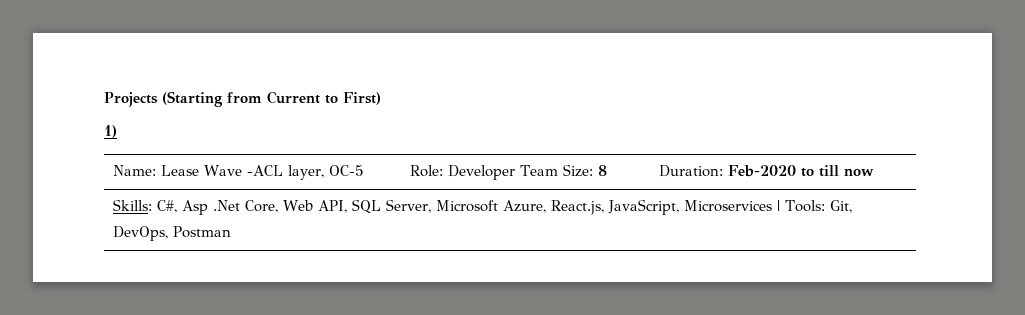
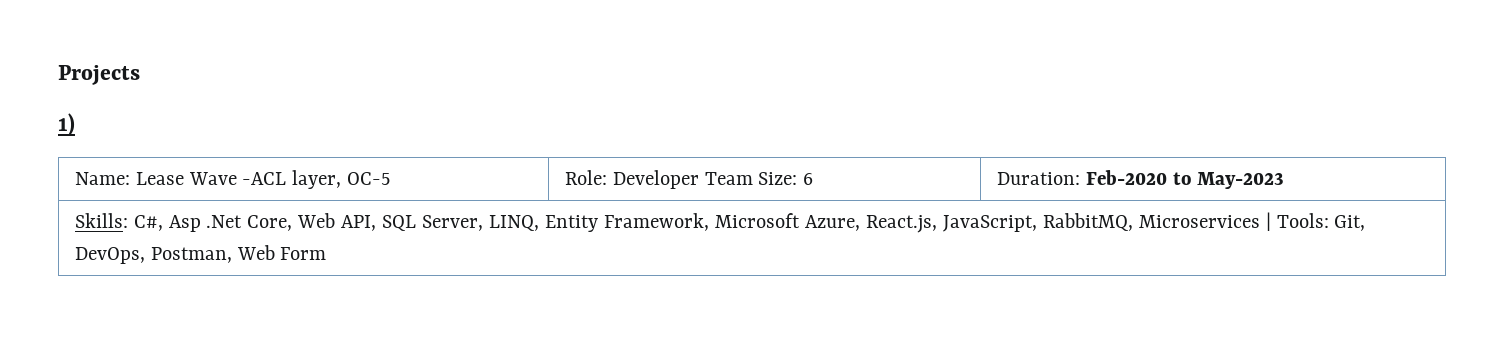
[162,91,381,107] (Starting from Current to First) -> (140, 75) none
[598,165,608,176] 8 -> [803,173,814,185] 6
[819,165,875,177] till now -> [1197,172,1285,189] May-2023
(432, 206) none -> [489,213,710,232] LINQ, Entity Framework,
(680, 207) none -> [1042,213,1133,231] RabbitMQ,
[173,226,232,238] Postman -> [150,245,327,263] Postman, Web Form

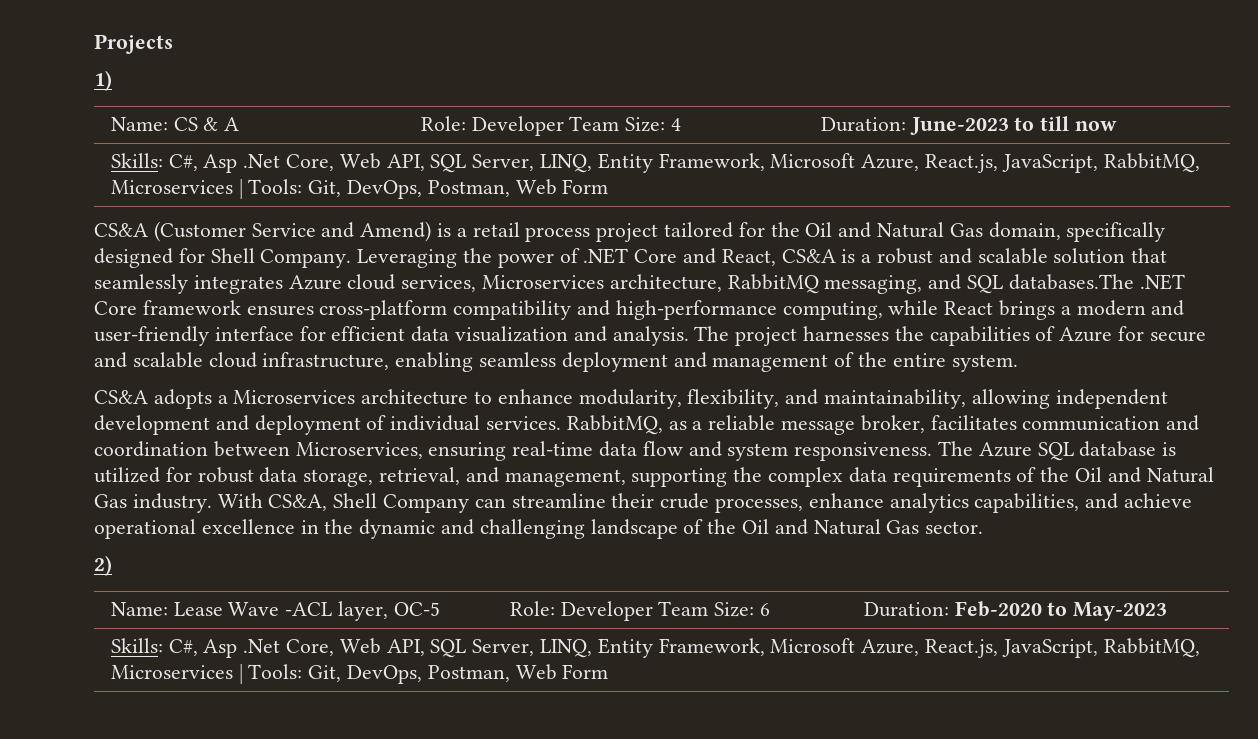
(75, 124) none -> [110,117,240,131] [420,116,681,136] [820,116,1117,135] [110,153,1200,173] [110,179,609,199] [94,221,1166,242] [94,248,1168,268] [94,274,1185,294] [94,300,1185,320] [94,326,1206,346] [94,352,1018,372] [94,389,1168,409] [94,415,1200,435] [94,441,1177,461] [94,467,1214,487] [94,493,1193,513] [94,519,984,539] [94,555,112,576] // Name: CS & A | Role: Developer Team Size: 4 | Duration: June-2023 to till now // Skills: C#, Asp .Net Core, Web API, SQL Server, LINQ, Entity Framework, Microsoft Azure, React.js, JavaScript, RabbitMQ, Microservices | Tools: Git, DevOps, Postman, Web Form // CS&A (Customer Service and Amend) is a retail process project tailored for the Oil and Natural Gas domain, specifically designed for Shell Company. Leveraging the power of .NET Core and React, CS&A is a robust and scalable solution that seamlessly integrates Azure cloud services, Microservices architecture, RabbitMQ messaging, and SQL databases.The .NET Core framework ensures cross-platform compatibility and high-performance computing, while React brings a modern and user-friendly interface for efficient data visualization and analysis. The project harnesses the capabilities of Azure for secure and scalable cloud infrastructure, enabling seamless deployment and management of the entire system. // CS&A adopts a Microservices architecture to enhance modularity, flexibility, and maintainability, allowing independent development and deployment of individual services. RabbitMQ, as a reliable message broker, facilitates communication and coordination between Microservices, ensuring real-time data flow and system responsiveness. The Azure SQL database is utilized for robust data storage, retrieval, and management, supporting the complex data requirements of the Oil and Natural Gas industry. With CS&A, Shell Company can streamline their crude processes, enhance analytics capabilities, and achieve operational excellence in the dynamic and challenging landscape of the Oil and Natural Gas sector. // 2)

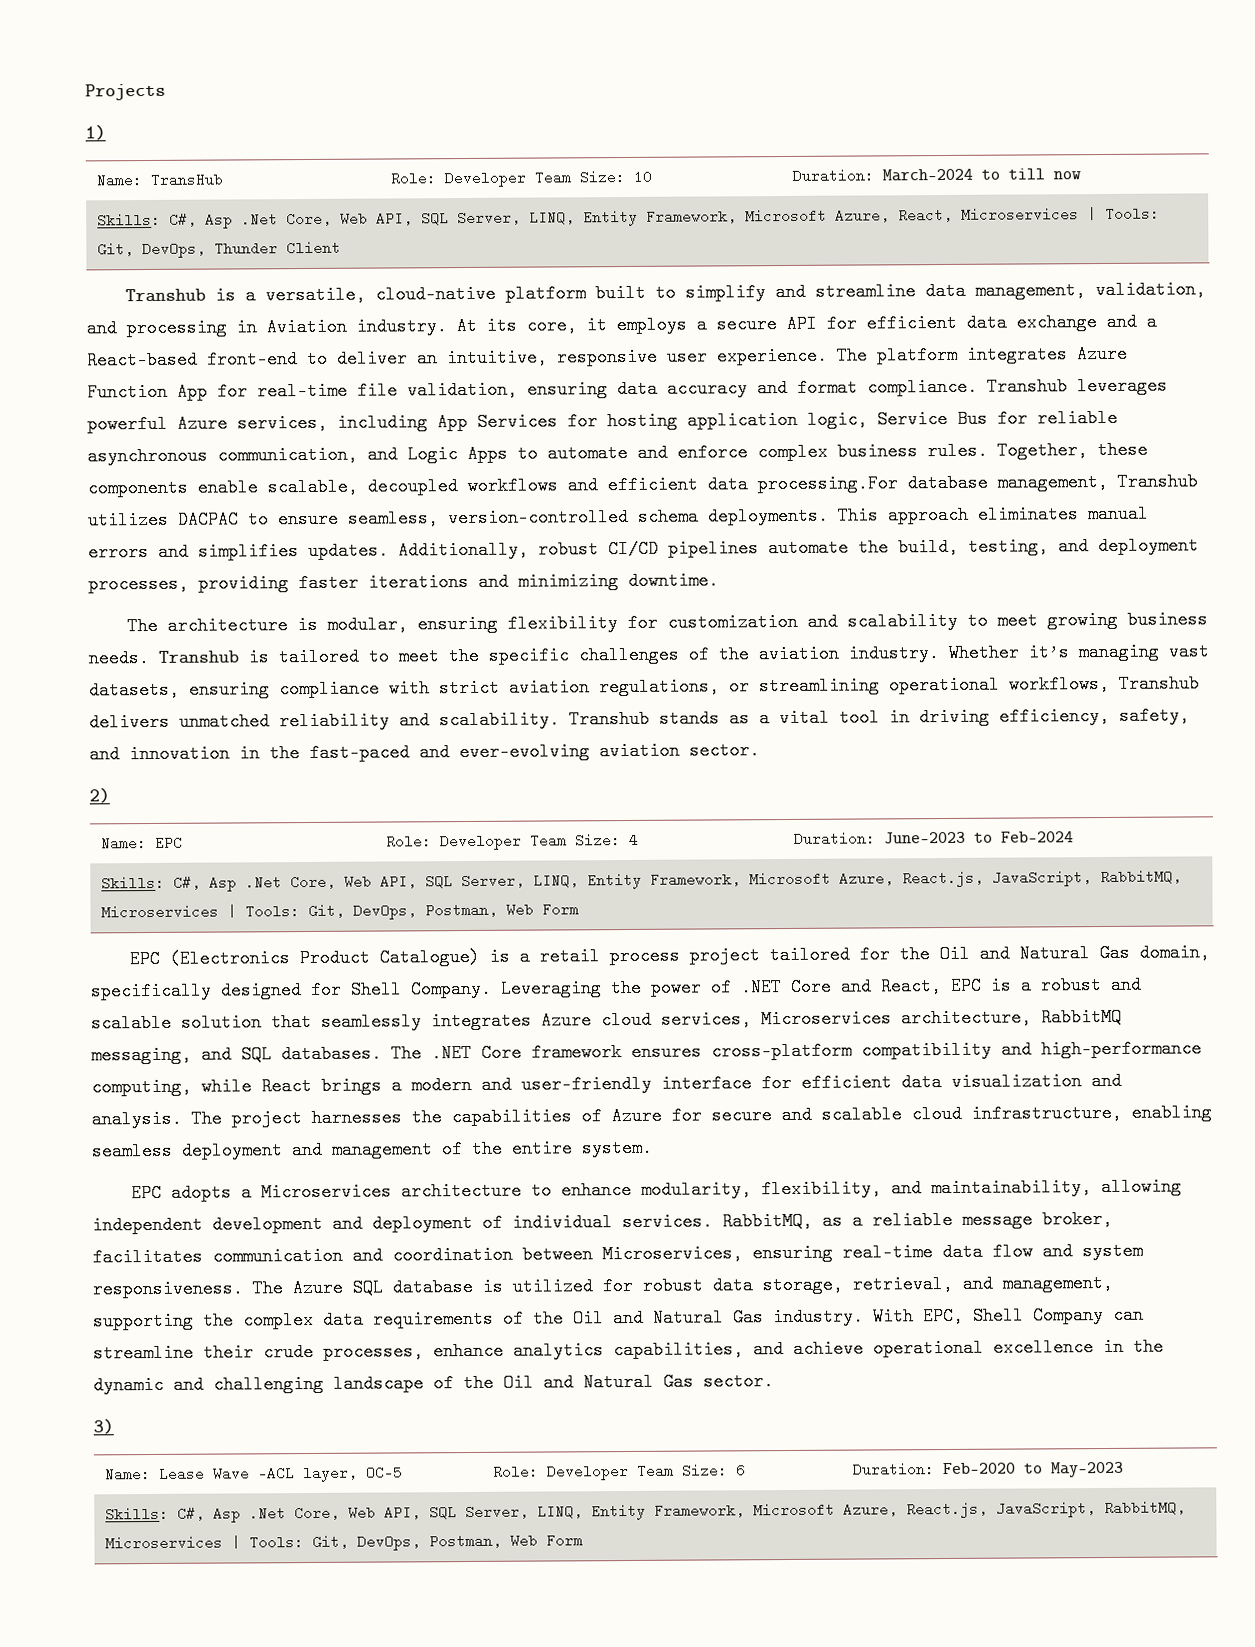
[173,117,240,131] CS & A -> [149,172,223,187] [389,169,652,188] [791,168,1081,183] [96,206,1160,229] [96,240,341,259] [125,280,1207,305] [86,312,1157,338] [87,344,1128,370] [87,376,1168,402] [87,408,1118,434] [87,440,1148,466] [87,472,1198,498] [88,504,1149,530] [88,536,1199,562] [88,571,719,594] [127,610,1209,636] [88,642,1209,668] [89,674,1200,700] [89,706,1190,732] [89,741,760,764] [89,787,110,804] [100,835,183,851] TransHub | Role: Developer Team Size: 10 | Duration: March-2024 to till now // Skills: C#, Asp .Net Core, Web API, SQL Server, LINQ, Entity Framework, Microsoft Azure, React, Microservices | Tools: Git, DevOps, Thunder Client // Transhub is a versatile, cloud-native platform built to simplify and streamline data management, validation, and processing in Aviation industry. At its core, it employs a secure API for efficient data exchange and a React-based front-end to deliver an intuitive, responsive user experience. The platform integrates Azure Function App for real-time file validation, ensuring data accuracy and format compliance. Transhub leverages powerful Azure services, including App Services for hosting application logic, Service Bus for reliable asynchronous communication, and Logic Apps to automate and enforce complex business rules. Together, these components enable scalable, decoupled workflows and efficient data processing.For database management, Transhub utilizes DACPAC to ensure seamless, version-controlled schema deployments. This approach eliminates manual errors and simplifies updates. Additionally, robust CI/CD pipelines automate the build, testing, and deployment processes, providing faster iterations and minimizing downtime. // The architecture is modular, ensuring flexibility for customization and scalability to meet growing business needs. Transhub is tailored to meet the specific challenges of the aviation industry. Whether it’s managing vast datasets, ensuring compliance with strict aviation regulations, or streamlining operational workflows, Transhub delivers unmatched reliability and scalability. Transhub stands as a vital tool in driving efficiency, safety, and innovation in the fast-paced and ever-evolving aviation sector. // 2) // Name: EPC
[1040,116,1117,131] till now -> [1000,831,1074,843] Feb-2024
[94,221,432,242] CS&A (Customer Service and Amend) -> [129,947,481,969] EPC (Electronics Product Catalogue)
[781,249,836,263] CS&A -> [950,976,982,995] EPC
[1008,274,1134,290] databases.The -> [281,1044,422,1064] databases. The
[94,390,148,404] CS&A -> [131,1183,163,1203] EPC
[268,494,328,511] CS&A, -> [923,1306,964,1326] EPC,
[94,555,112,576] 2) -> [93,1418,114,1435] 3)

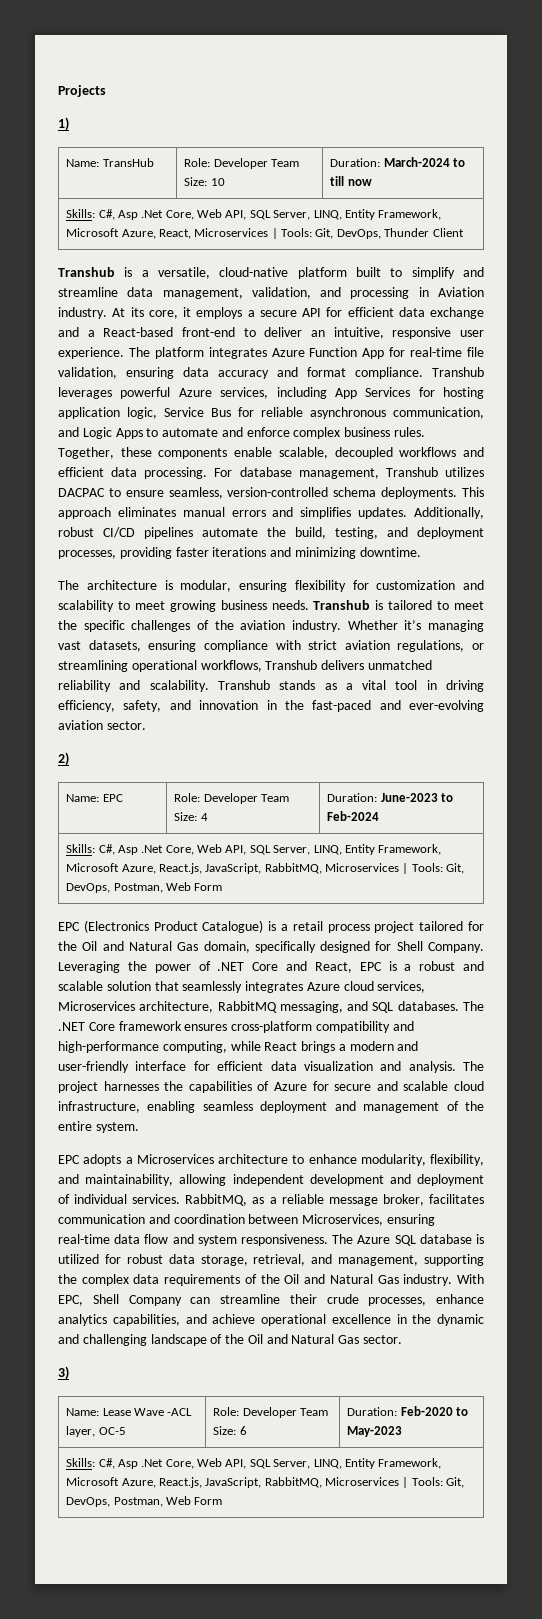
[757,474,898,494] processing.For -> [144,467,233,479] processing. For

